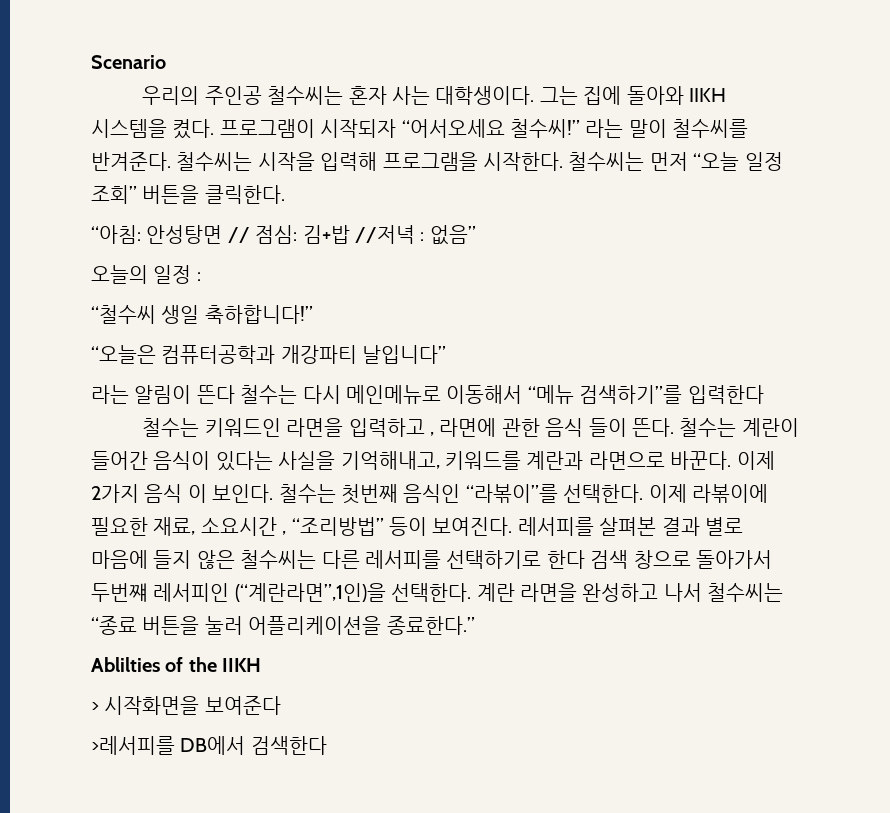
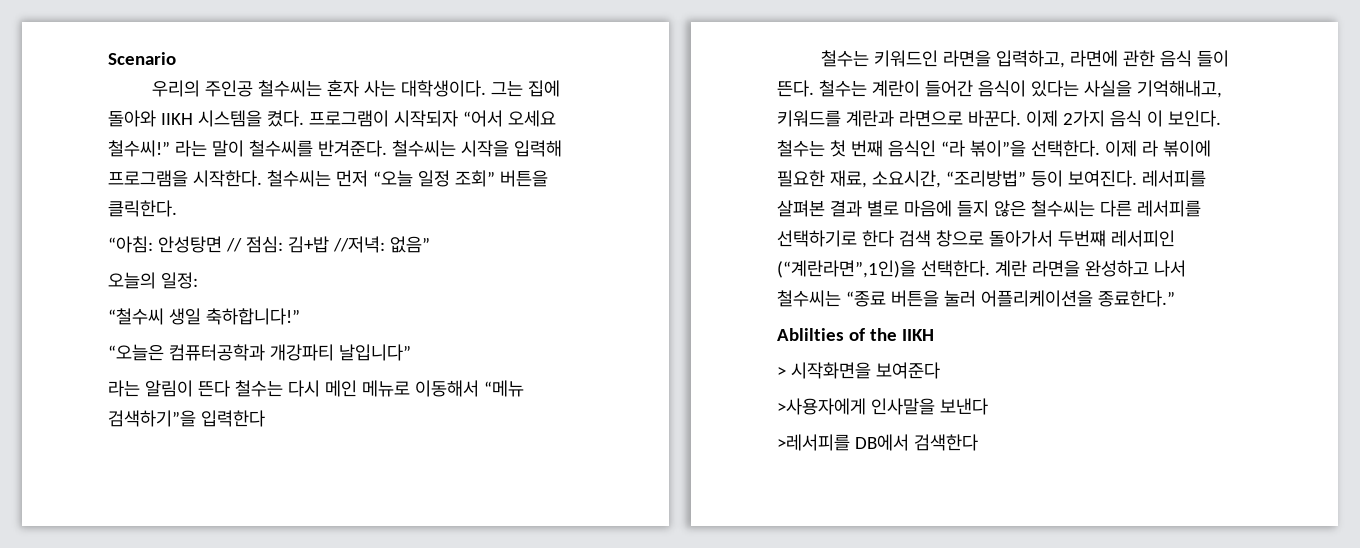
[401,119,505,138] “어서오세요 -> [462,110,556,127] “어서 오세요
[354,225,425,244] //저녁 : -> [332,236,385,253] //저녁:
[153,265,201,284] 일정 : -> [160,272,198,289] 일정:
[346,385,441,404] 메인메뉴로 -> [324,380,410,397] 메인 메뉴로
[579,385,683,404] 검색하기”를 -> [108,410,196,427] 검색하기”을
[348,418,434,437] 입력하고 , -> [995,50,1065,68] 입력하고,
[341,484,768,504] [91,517,287,536] 첫번째 음식인 “라볶이”를 선택한다. 이제 라볶이에 필요한 재료, 소요시간 , -> [829,140,1211,157] [777,170,941,188] 첫 번째 음식인 “라 볶이”을 선택한다. 이제 라 볶이에 필요한 재료, 소요시간,
(281, 705) none -> [777,398,988,415] // >사용자에게 인사말을 보낸다

